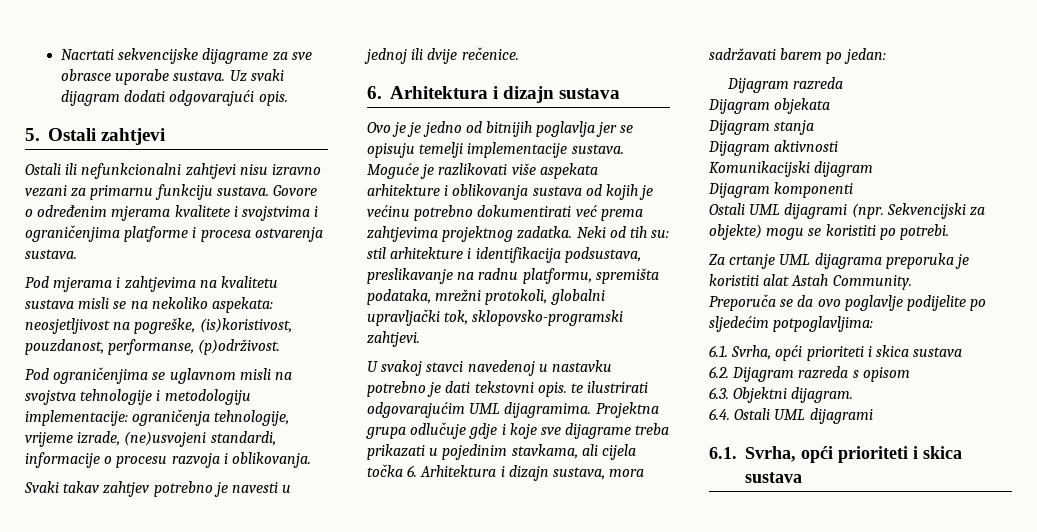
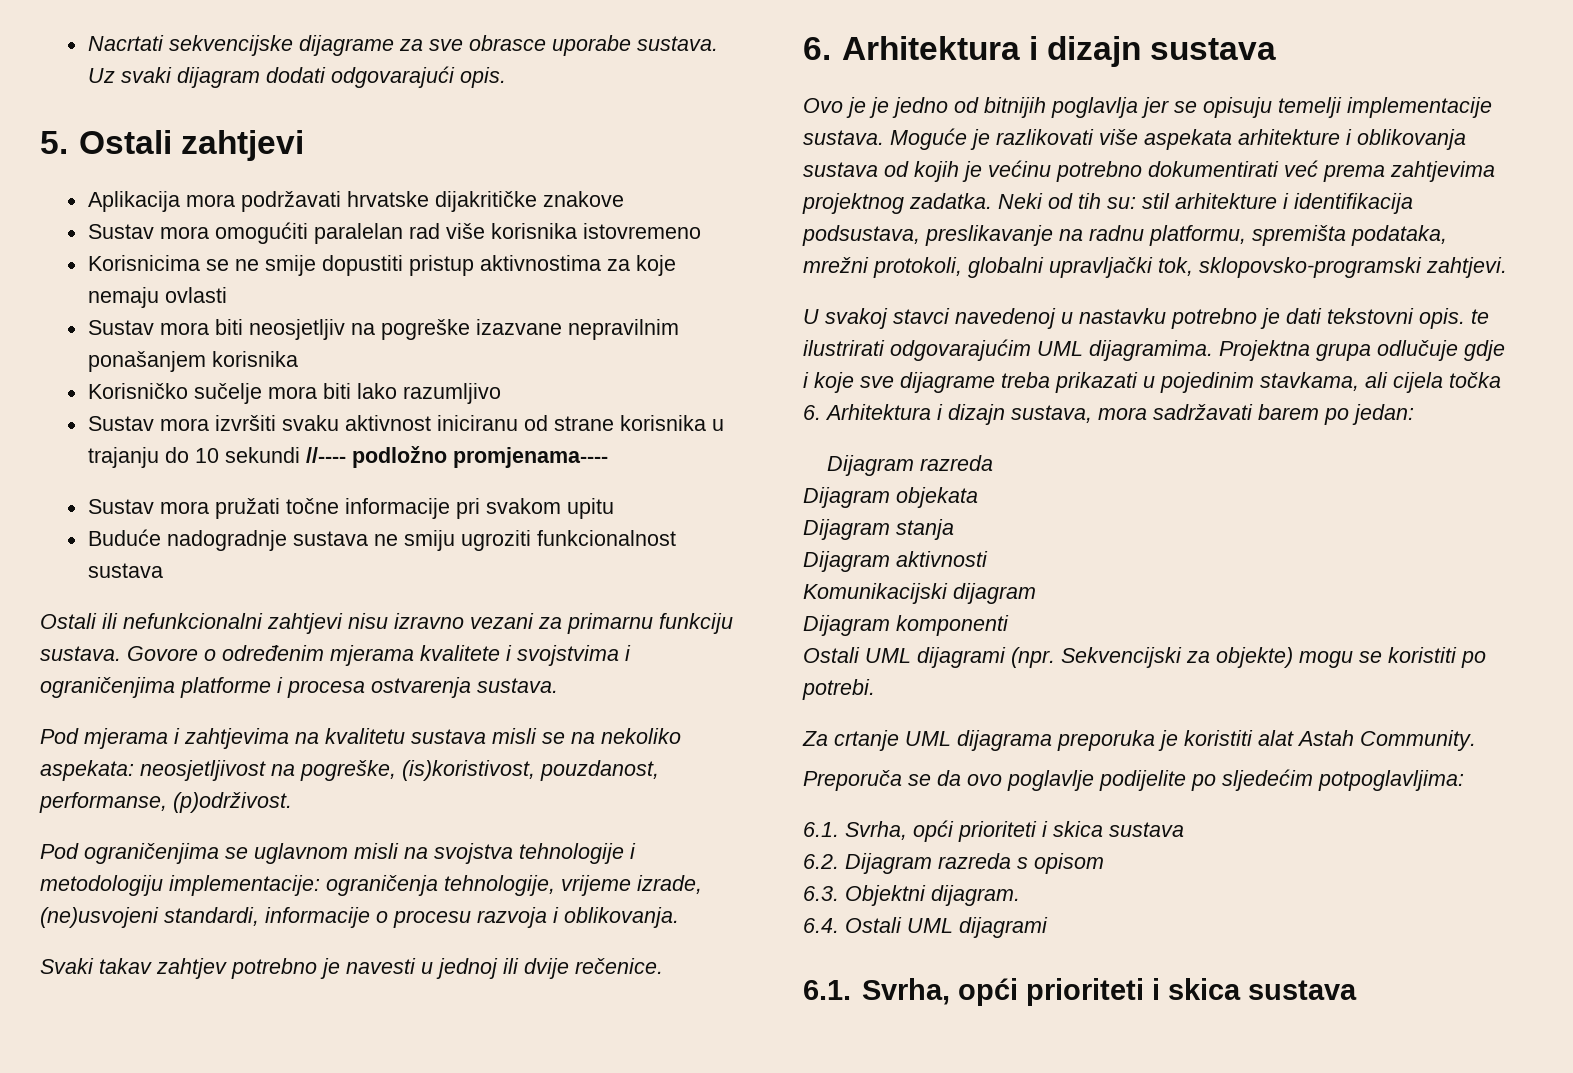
(165, 136) none -> [87,191,624,212] [87,222,701,244] [87,255,676,276] [87,287,227,308] [87,319,679,340] [87,351,298,372] [87,383,501,404] [87,415,724,431] [87,446,608,468] [87,498,614,519] [87,529,676,551] [87,563,163,578] // Aplikacija mora podržavati hrvatske dijakritičke znakove // Sustav mora omogućiti paralelan rad više korisnika istovremeno // Korisnicima se ne smije dopustiti pristup aktivnostima za koje nemaju ovlasti // Sustav mora biti neosjetljiv na pogreške izazvane nepravilnim ponašanjem korisnika // Korisničko sučelje mora biti lako razumljivo // Sustav mora izvršiti svaku aktivnost iniciranu od strane korisnika u trajanju do 10 sekundi //---- podložno promjenama---- // Sustav mora pružati točne informacije pri svakom upitu // Buduće nadogradnje sustava ne smiju ugroziti funkcionalnost sustava

